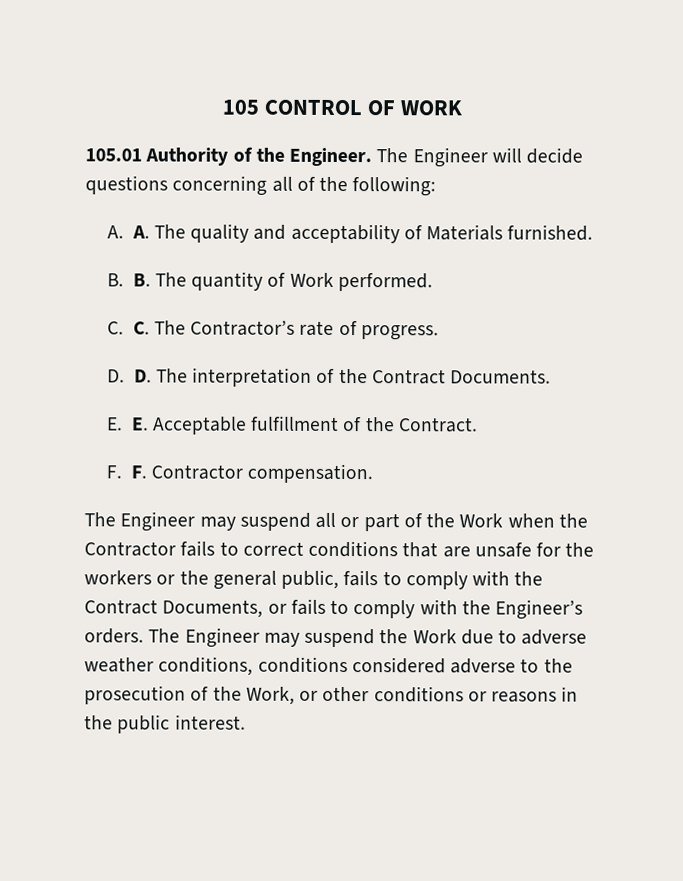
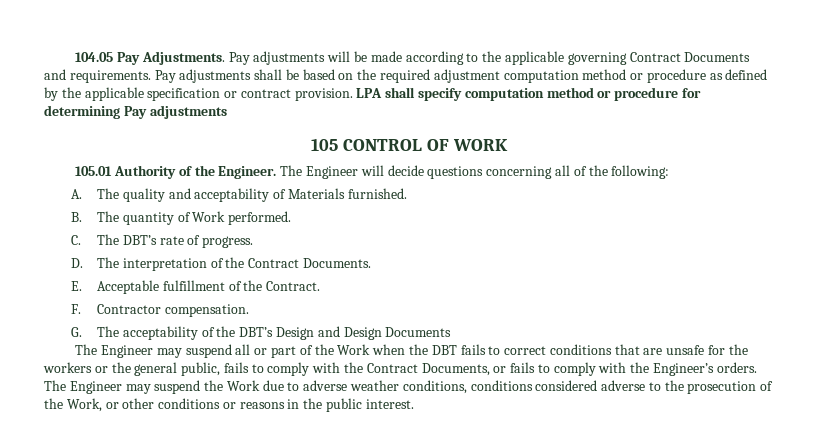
(221, 107) none -> [75,51,751,65] [44,69,768,83] [44,87,701,101] [44,105,227,119] 104.05 Pay Adjustments. Pay adjustments will be made according to the applicable governing Contract Documents and requirements. Pay adjustments shall be based on the required adjustment computation method or procedure as defined by the applicable specification or contract provision. LPA shall specify computation method or procedure for determining Pay adjustments //
[131,225,150,239] A. -> (82, 194) none
[132,273,151,287] B. -> (82, 217) none
[132,320,296,336] C. The Contractor’s -> [97,234,157,245] The DBT’s
[133,369,152,383] D. -> (83, 263) none
[131,417,149,431] E. -> (82, 286) none
[130,465,147,479] F. -> (81, 309) none
(374, 473) none -> [70,326,452,340] // G. The acceptability of the DBT’s Design and Design Documents
[84,541,176,557] Contractor -> [431,345,457,355] DBT

